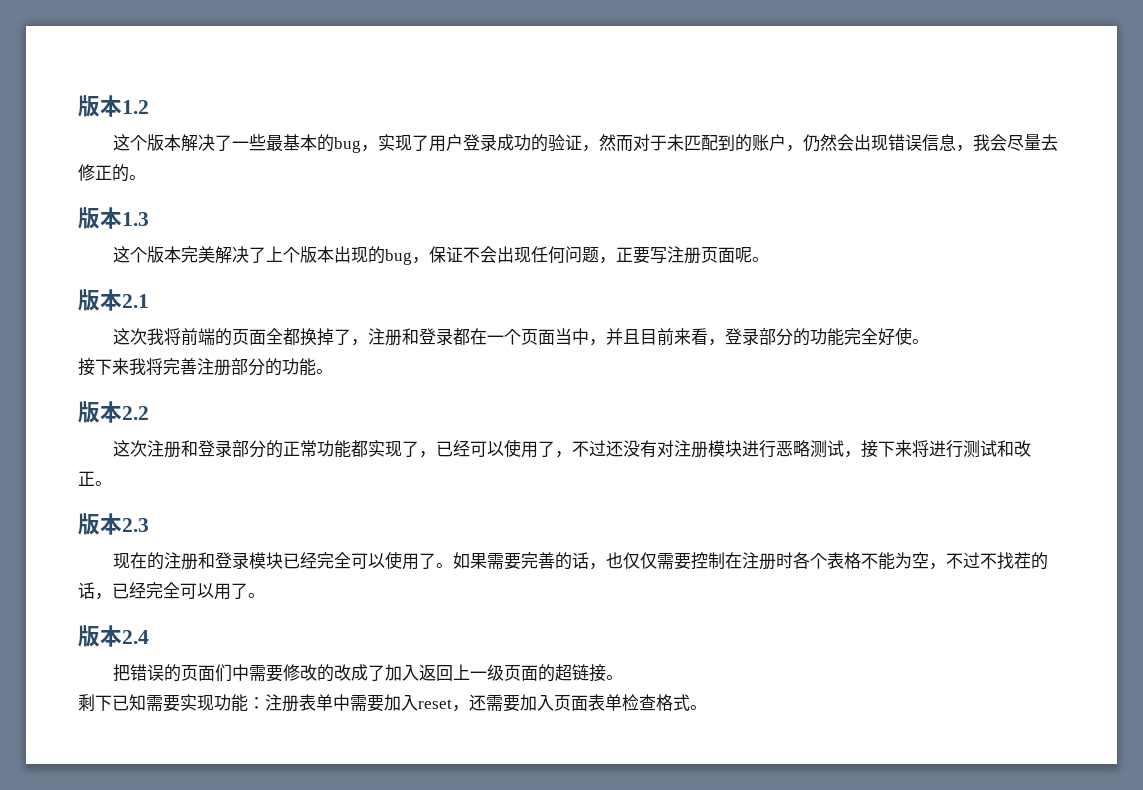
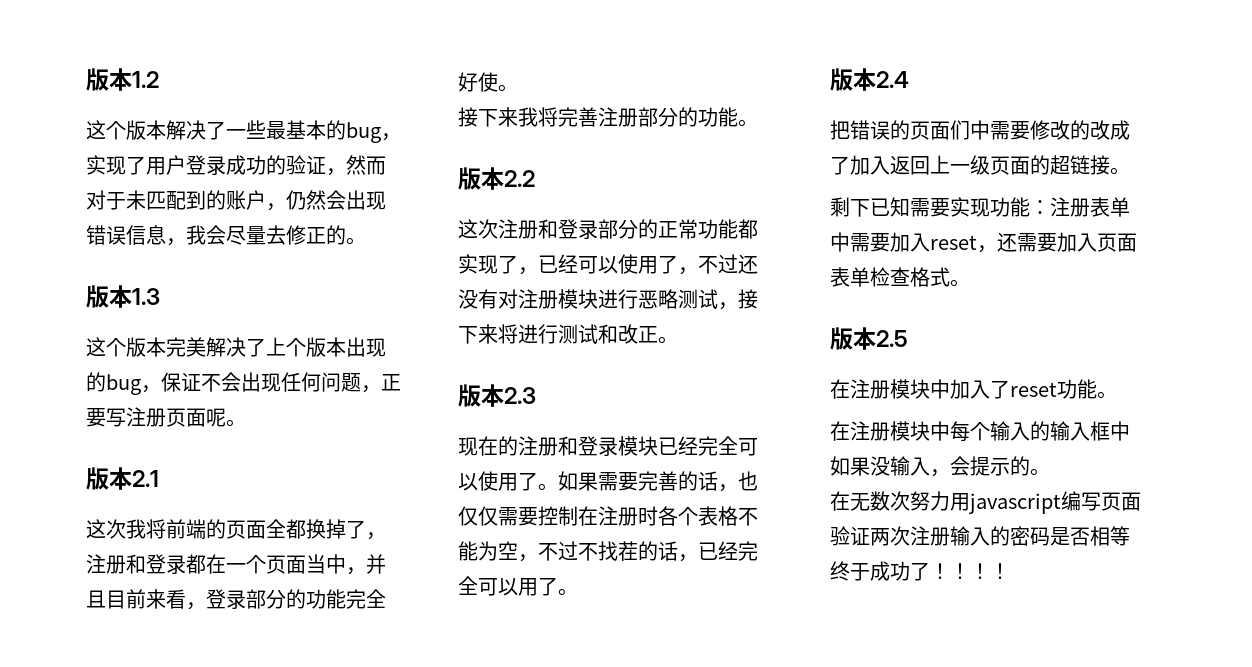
(707, 707) none -> [830,327,908,350] [830,379,1117,399] [830,421,1130,442] [830,456,1050,477] [830,491,1141,514] [830,526,1130,546] [830,561,1010,581] // 版本2.5 // 在注册模块中加入了reset功能。 // 在注册模块中每个输入的输入框中如果没输入，会提示的。 // 在无数次努力用javascript编写页面验证两次注册输入的密码是否相等终于成功了！！！！

